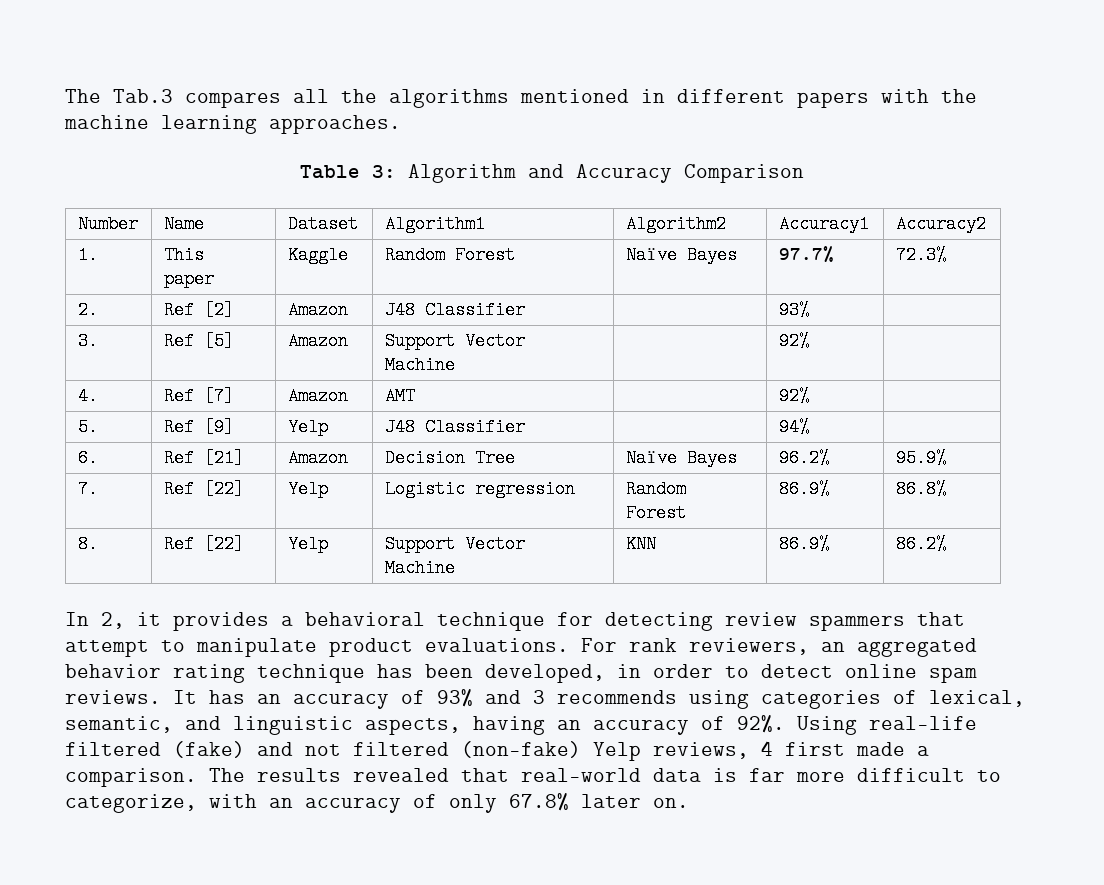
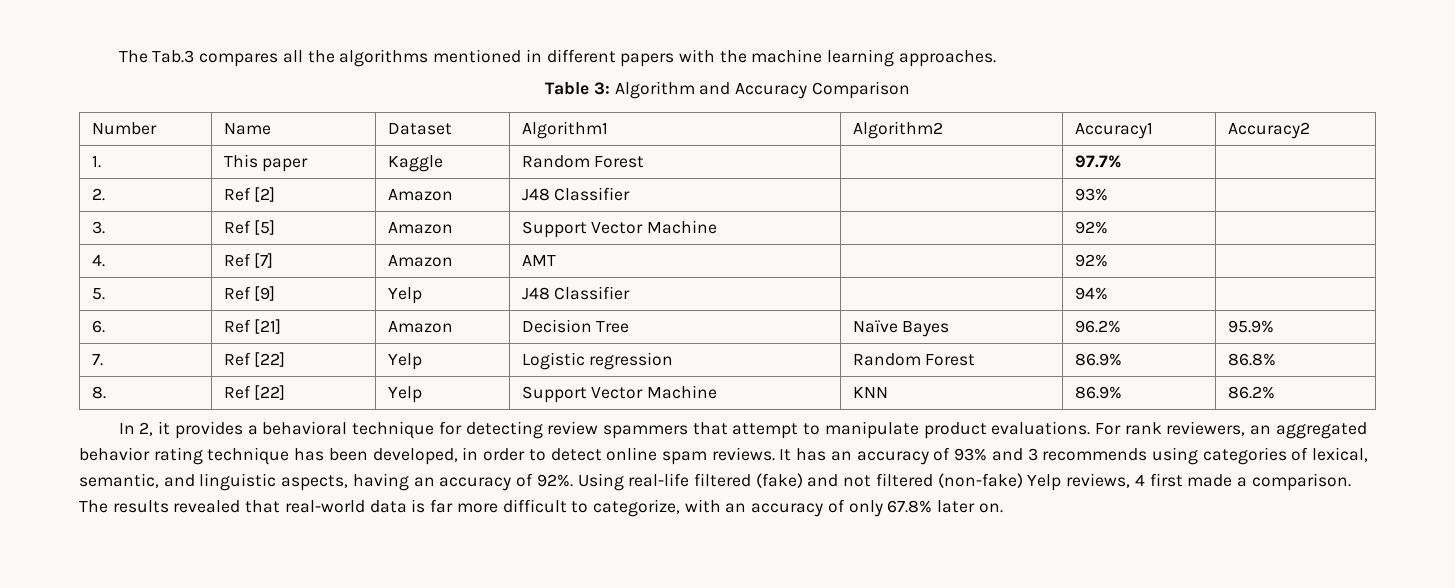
[625,246,737,264] Naïve Bayes -> (645, 162) none
[895,246,946,264] 72.3% -> (1121, 161) none

